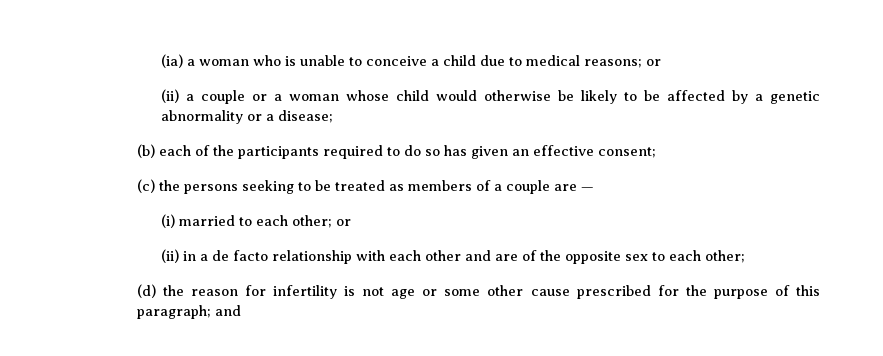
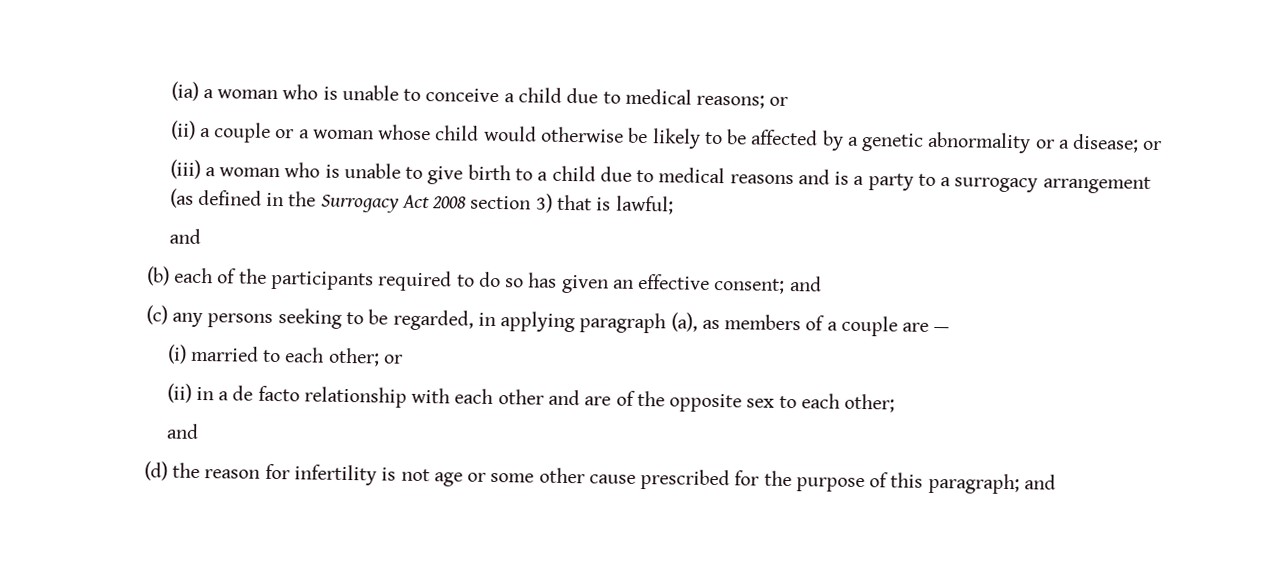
(334, 116) none -> [1142,140,1163,151] [169,159,1151,194] [169,188,674,215] [168,228,201,244] or // (iii) a woman who is unable to give birth to a child due to medical reasons and is a party to a surrogacy arrangement (as defined in the Surrogacy Act 2008 section 3) that is lawful; // and
(656, 152) none -> [789,276,822,292] and
[158,180,180,191] the -> [172,312,204,328] any
[334,180,385,191] treated -> [392,309,698,334] regarded, in applying paragraph (a),
(746, 256) none -> [165,423,199,439] // and

